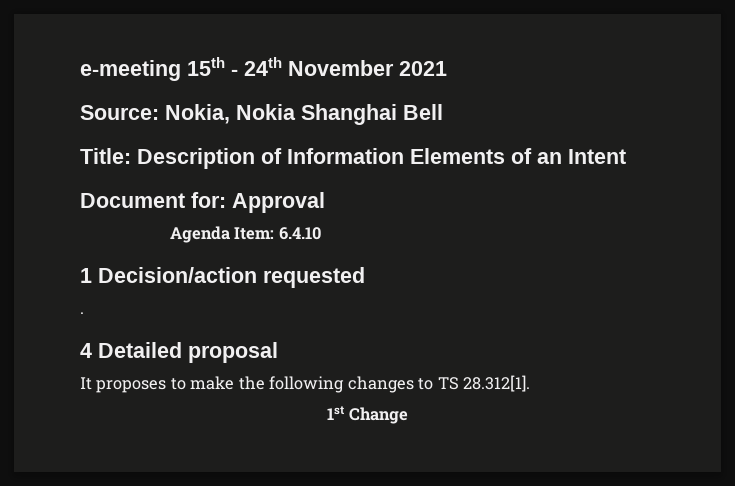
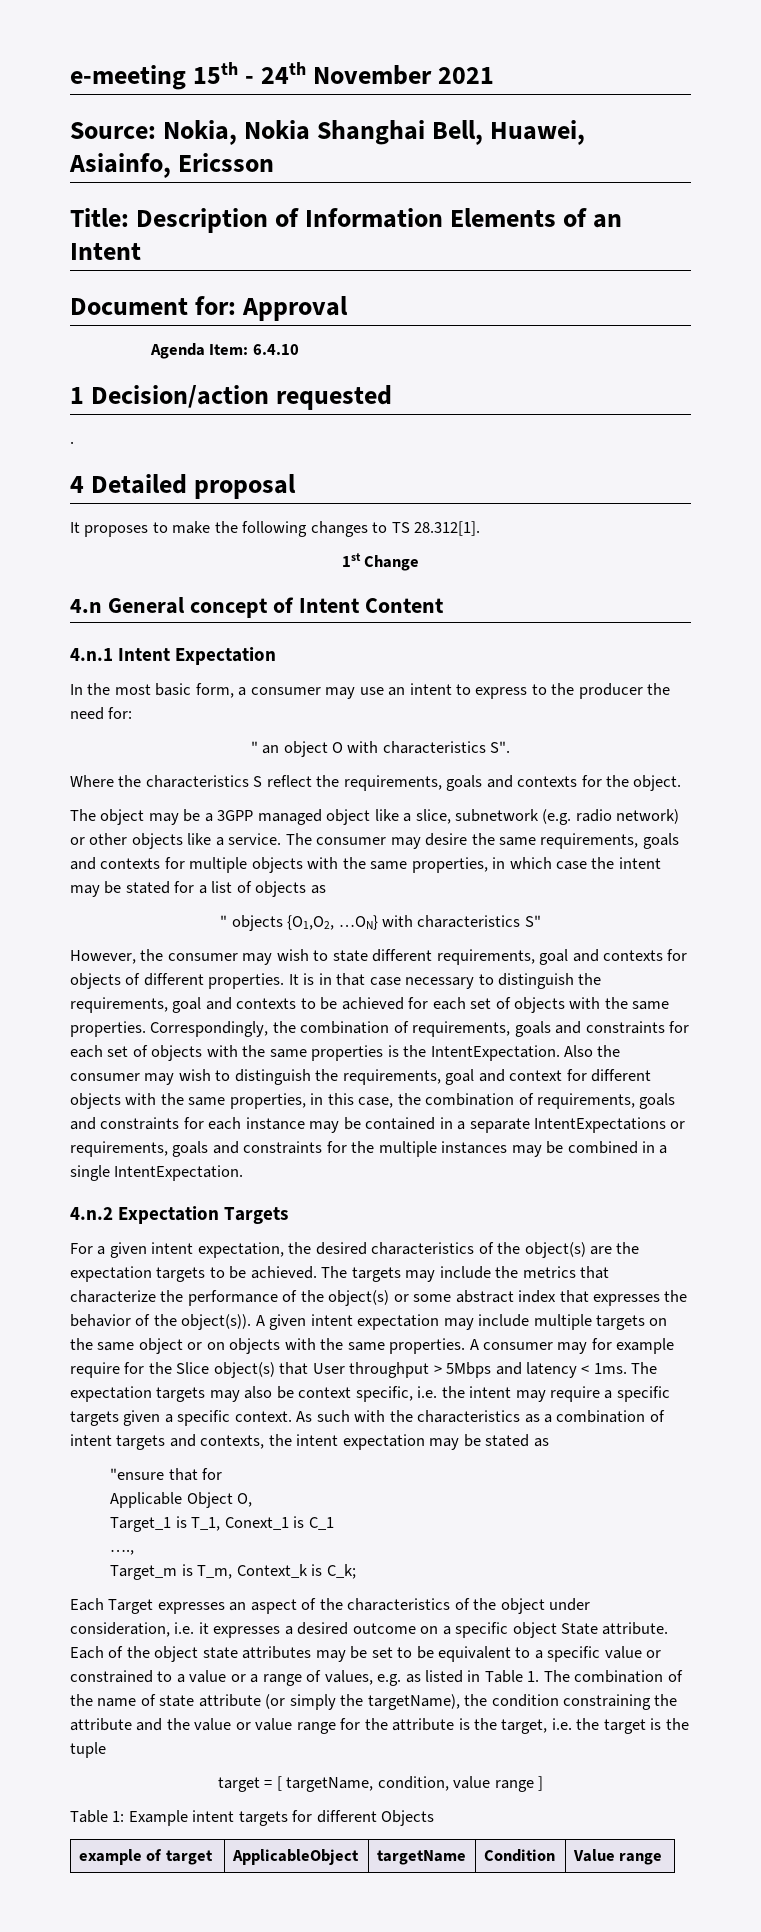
[403,104,443,120] Bell -> [432,120,586,145] [69,153,275,178] Bell, Huawei, Asiainfo, Ericsson
(408, 415) none -> [70,597,444,618] [70,647,277,665] [70,683,671,699] [70,707,133,720] [250,741,511,757] [70,775,682,791] [70,809,680,825] [70,833,679,849] [70,857,661,873] [70,881,326,897] [220,915,541,931] [70,949,688,965] [70,973,602,989] [70,997,670,1013] [70,1021,690,1037] [70,1045,621,1061] [70,1069,652,1085] [70,1093,676,1109] [70,1117,686,1133] [70,1141,668,1157] [70,1165,244,1181] [70,1206,289,1224] [70,1242,640,1258] [70,1266,610,1282] [70,1290,688,1306] [70,1314,668,1330] [70,1338,675,1354] [70,1362,658,1378] [70,1386,670,1402] [70,1410,665,1426] [70,1434,549,1450] [110,1468,223,1481] [110,1492,253,1508] [110,1516,334,1532] [110,1549,135,1555] [110,1564,356,1580] [70,1598,591,1614] [70,1622,669,1638] [70,1646,662,1662] [70,1670,683,1686] [70,1694,678,1710] [70,1718,689,1734] [70,1742,106,1758] [217,1776,544,1792] [70,1810,435,1826] [78,1849,213,1865] [231,1849,359,1865] [376,1850,466,1865] [483,1849,555,1862] [572,1849,663,1865] // 4.n General concept of Intent Content // 4.n.1 Intent Expectation // In the most basic form, a consumer may use an intent to express to the producer the need for: // " an object O with characteristics S". // Where the characteristics S reflect the requirements, goals and contexts for the object. // The object may be a 3GPP managed object like a slice, subnetwork (e.g. radio network) or other objects like a service. The consumer may desire the same requirements, goals and contexts for multiple objects with the same properties, in which case the intent may be stated for a list of objects as // " objects {O1,O2, …ON} with characteristics S" // However, the consumer may wish to state different requirements, goal and contexts for objects of different properties. It is in that case necessary to distinguish the requirements, goal and contexts to be achieved for each set of objects with the same properties. Correspondingly, the combination of requirements, goals and constraints for each set of objects with the same properties is the IntentExpectation. Also the consumer may wish to distinguish the requirements, goal and context for different objects with the same properties, in this case, the combination of requirements, goals and constraints for each instance may be contained in a separate IntentExpectations or requirements, goals and constraints for the multiple instances may be combined in a single IntentExpectation. // 4.n.2 Expectation Targets // For a given intent expectation, the desired characteristics of the object(s) are the expectation targets to be achieved. The targets may include the metrics that characterize the performance of the object(s) or some abstract index that expresses the behavior of the object(s)). A given intent expectation may include multiple targets on the same object or on objects with the same properties. A consumer may for example require for the Slice object(s) that User throughput > 5Mbps and latency < 1ms. The expectation targets may also be context specific, i.e. the intent may require a specific targets given a specific context. As such with the characteristics as a combination of intent targets and contexts, the intent expectation may be stated as // "ensure that for // Applicable Object O, // Target_1 is T_1, Conext_1 is C_1 // …., // Target_m is T_m, Context_k is C_k; // Each Target expresses an aspect of the characteristics of the object under consideration, i.e. it expresses a desired outcome on a specific object State attribute. Each of the object state attributes may be set to be equivalent to a specific value or constrained to a value or a range of values, e.g. as listed in Table 1. The combination of the name of state attribute (or simply the targetName), the condition constraining the attribute and the value or value range for the attribute is the target, i.e. the target is the tuple // target = [ targetName, condition, value range ] // Table 1: Example intent targets for different Objects // example of target | ApplicableObject | targetName | Condition | Value range

